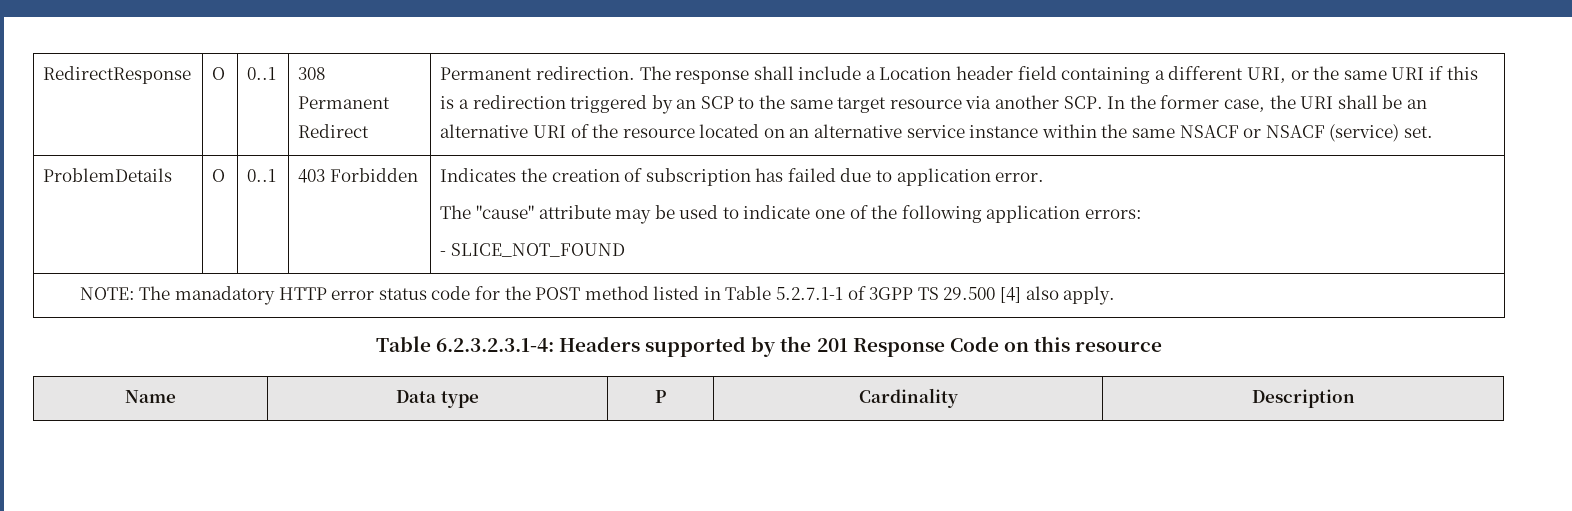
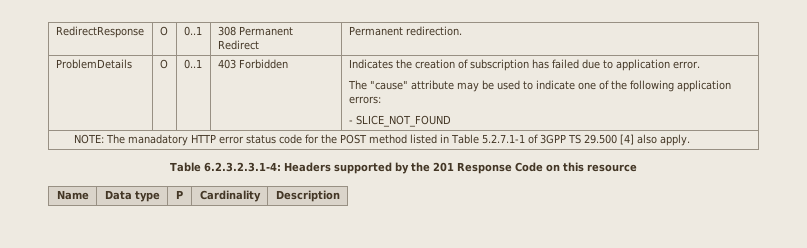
[639,66,1478,84] [440,95,1427,114] [440,124,1433,142] The response shall include a Location header field containing a different URI, or the same URI if this is a redirection triggered by an SCP to the same target resource via another SCP. In the former case, the URI shall be an alternative URI of the resource located on an alternative service instance within the same NSACF or NSACF (service) set. -> (462, 31) none

